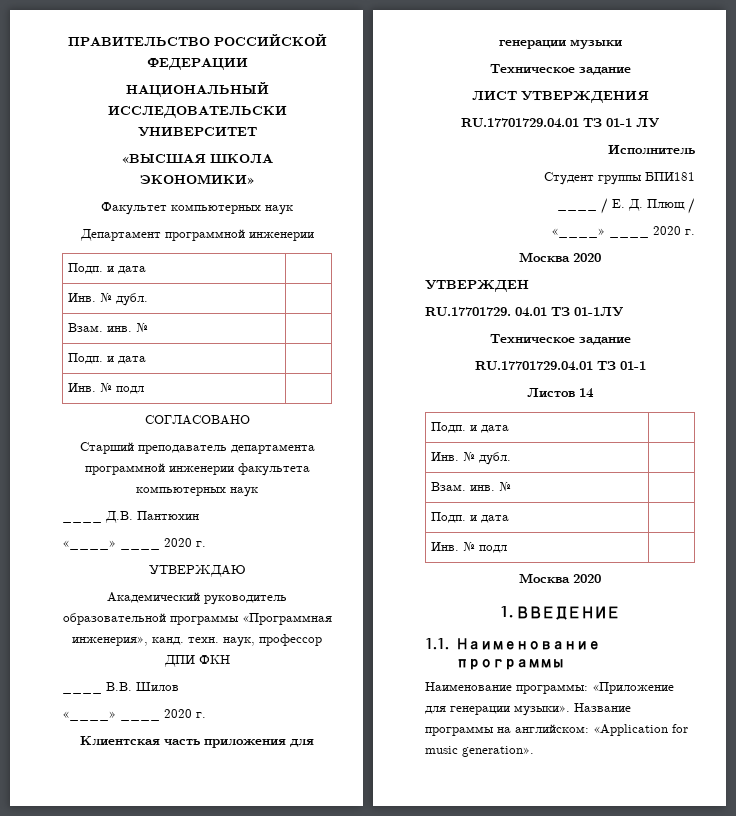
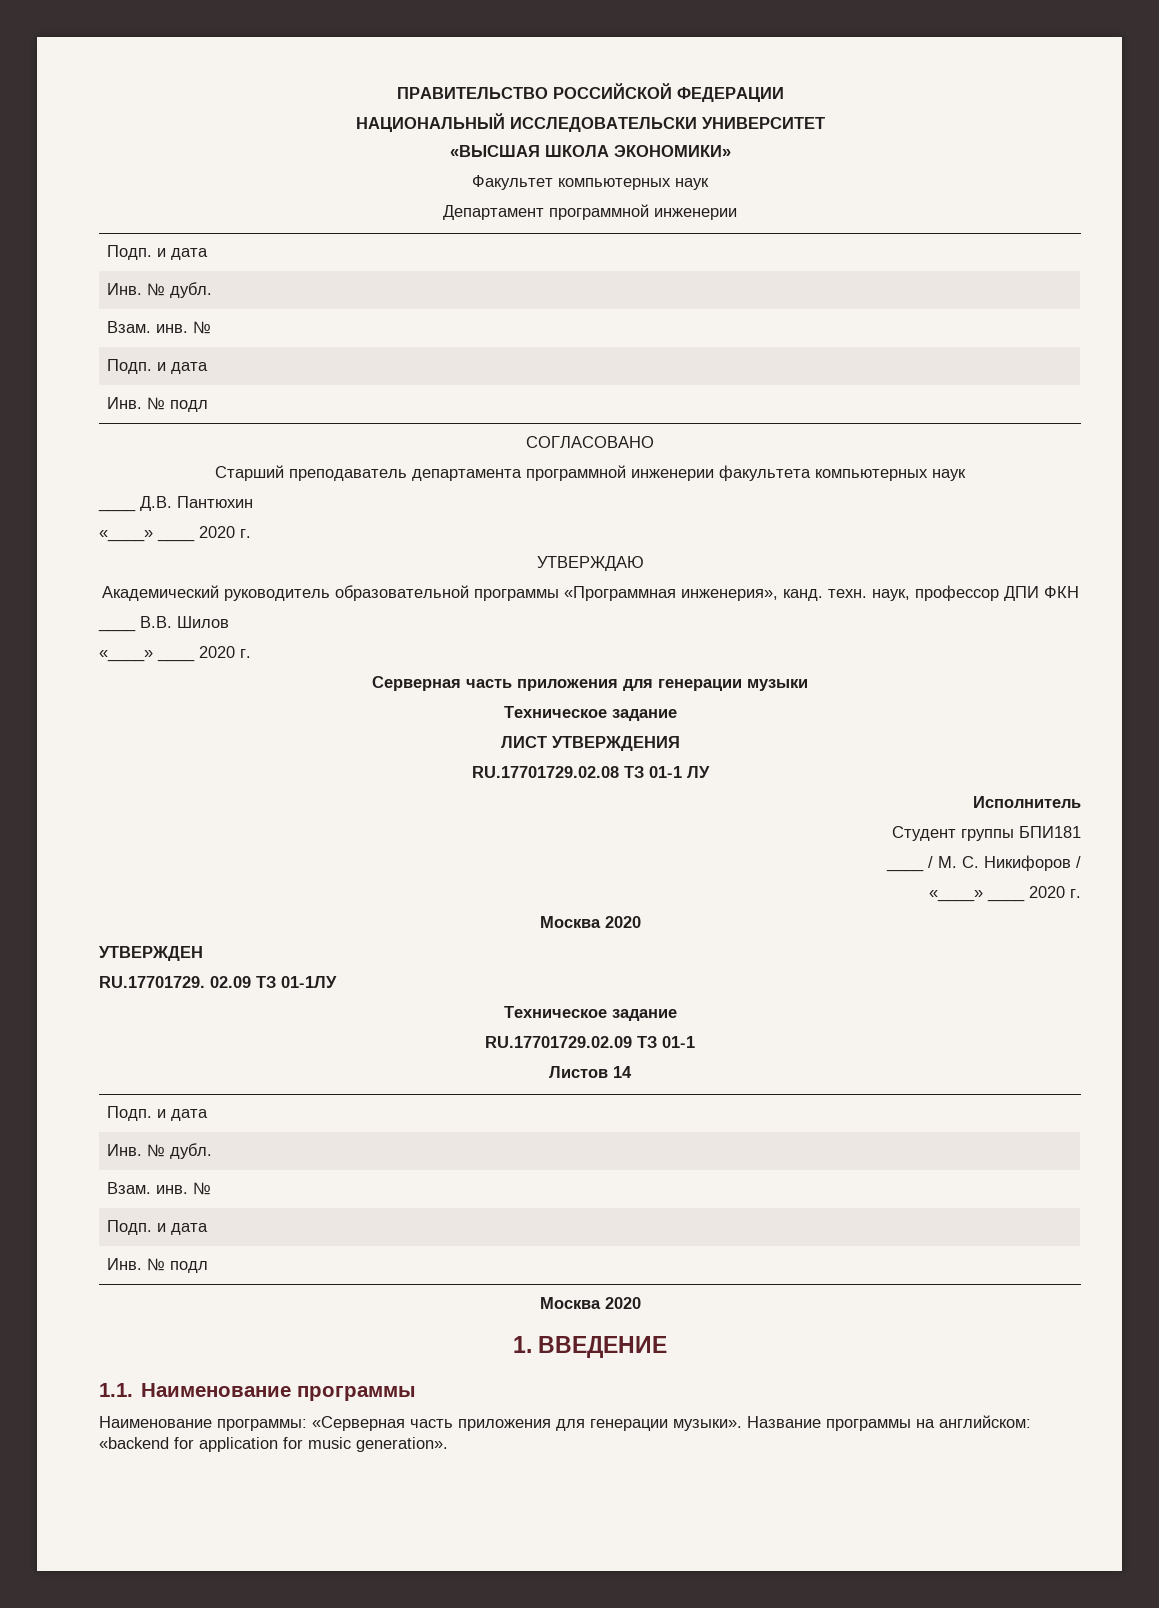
[80,736,160,745] Клиентская -> [372,676,461,691] Серверная
[461,118,579,128] RU.17701729.04.01 -> [471,766,619,778] RU.17701729.02.08
[612,199,685,211] Е. Д. Плющ -> [938,855,1071,871] М. С. Никифоров
[515,307,547,317] 04.01 -> [210,976,251,988] 02.09
[474,361,593,371] RU.17701729.04.01 -> [485,1036,632,1048] RU.17701729.02.09
[592,682,674,694] «Приложение -> [312,1416,551,1431] «Серверная часть приложения
[593,724,668,736] «Application -> [99,1437,278,1452] «backend for application

